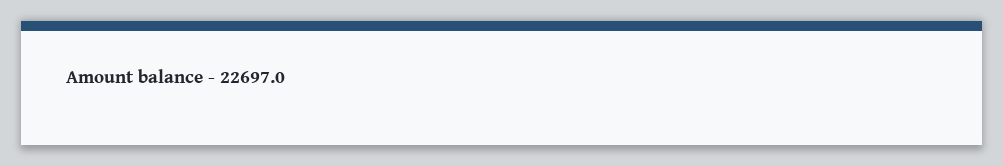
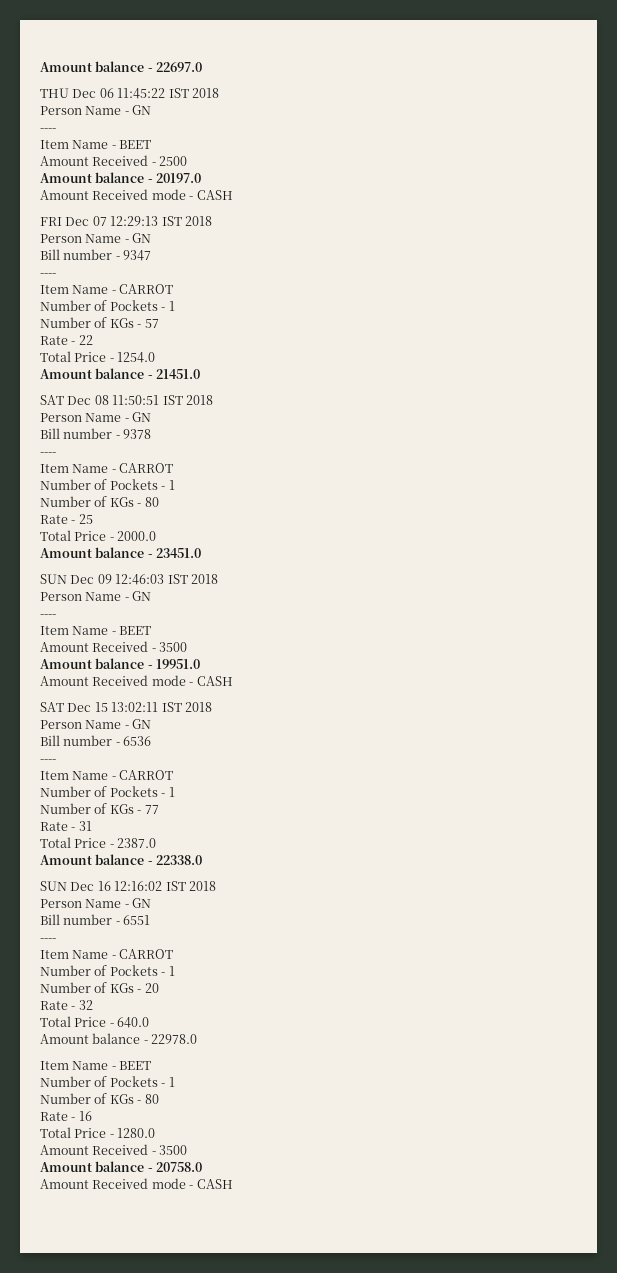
(285, 77) none -> [40,88,219,99] [40,105,152,115] [40,128,56,132] [40,140,152,149] [40,155,188,166] [40,172,202,183] [40,189,233,200] [40,216,212,226] [40,233,152,243] [40,249,152,261] [40,273,56,277] [40,284,174,294] [40,300,175,311] [40,317,159,328] [40,335,93,345] [40,351,156,363] [40,368,201,379] [40,395,213,405] [40,412,152,422] [40,428,152,439] [40,452,56,456] [40,463,174,473] [40,479,175,490] [40,496,159,507] [40,514,93,524] [40,530,157,541] [40,547,202,558] [40,574,218,585] [40,591,152,601] [40,614,56,618] [40,626,152,635] [40,641,188,652] [40,658,201,669] [40,675,233,686] [40,702,212,712] [40,719,152,729] [40,735,152,746] [40,759,56,763] [40,770,174,780] [40,786,175,797] [40,803,159,814] [40,821,92,831] [40,837,157,848] [40,854,203,865] [40,881,216,891] [40,898,152,908] [40,914,151,925] [40,938,56,942] [40,949,174,959] [40,965,175,976] [40,982,159,993] [40,1000,93,1010] [40,1016,150,1028] [40,1033,198,1044] [40,1061,152,1070] [40,1076,175,1087] [40,1093,159,1104] [40,1111,92,1121] [40,1127,156,1138] [40,1144,188,1155] [40,1161,203,1172] [40,1178,233,1189] // THU Dec 06 11:45:22 IST 2018 // Person Name - GN // ---- // Item Name - BEET // Amount Received - 2500 // Amount balance - 20197.0 // Amount Received mode - CASH // FRI Dec 07 12:29:13 IST 2018 // Person Name - GN // Bill number - 9347 // ---- // Item Name - CARROT // Number of Pockets - 1 // Number of KGs - 57 // Rate - 22 // Total Price - 1254.0 // Amount balance - 21451.0 // SAT Dec 08 11:50:51 IST 2018 // Person Name - GN // Bill number - 9378 // ---- // Item Name - CARROT // Number of Pockets - 1 // Number of KGs - 80 // Rate - 25 // Total Price - 2000.0 // Amount balance - 23451.0 // SUN Dec 09 12:46:03 IST 2018 // Person Name - GN // ---- // Item Name - BEET // Amount Received - 3500 // Amount balance - 19951.0 // Amount Received mode - CASH // SAT Dec 15 13:02:11 IST 2018 // Person Name - GN // Bill number - 6536 // ---- // Item Name - CARROT // Number of Pockets - 1 // Number of KGs - 77 // Rate - 31 // Total Price - 2387.0 // Amount balance - 22338.0 // SUN Dec 16 12:16:02 IST 2018 // Person Name - GN // Bill number - 6551 // ---- // Item Name - CARROT // Number of Pockets - 1 // Number of KGs - 20 // Rate - 32 // Total Price - 640.0 // Amount balance - 22978.0 // Item Name - BEET // Number of Pockets - 1 // Number of KGs - 80 // Rate - 16 // Total Price - 1280.0 // Amount Received - 3500 // Amount balance - 20758.0 // Amount Received mode - CASH

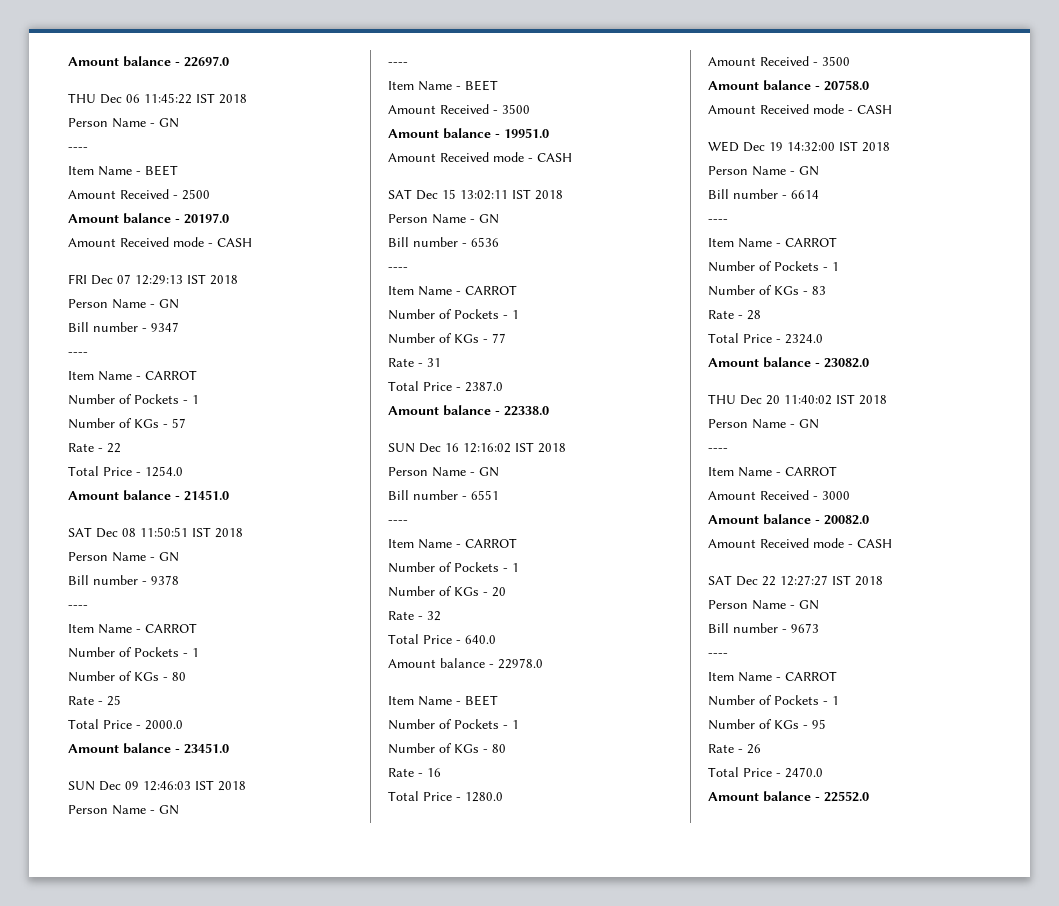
(233, 1184) none -> [708,141,890,152] [708,166,819,176] [708,189,819,199] [708,219,728,223] [708,237,837,248] [708,261,839,272] [708,285,826,296] [708,310,761,320] [708,333,823,344] [708,357,869,368] [708,394,887,405] [708,419,819,429] [708,448,728,452] [708,466,837,477] [708,490,850,500] [708,514,869,525] [708,538,892,548] [708,575,883,586] [708,600,819,610] [708,623,819,633] [708,653,728,657] [708,671,837,682] [708,695,839,706] [708,719,826,730] [708,744,761,754] [708,767,823,778] [708,791,869,802] // WED Dec 19 14:32:00 IST 2018 // Person Name - GN // Bill number - 6614 // ---- // Item Name - CARROT // Number of Pockets - 1 // Number of KGs - 83 // Rate - 28 // Total Price - 2324.0 // Amount balance - 23082.0 // THU Dec 20 11:40:02 IST 2018 // Person Name - GN // ---- // Item Name - CARROT // Amount Received - 3000 // Amount balance - 20082.0 // Amount Received mode - CASH // SAT Dec 22 12:27:27 IST 2018 // Person Name - GN // Bill number - 9673 // ---- // Item Name - CARROT // Number of Pockets - 1 // Number of KGs - 95 // Rate - 26 // Total Price - 2470.0 // Amount balance - 22552.0

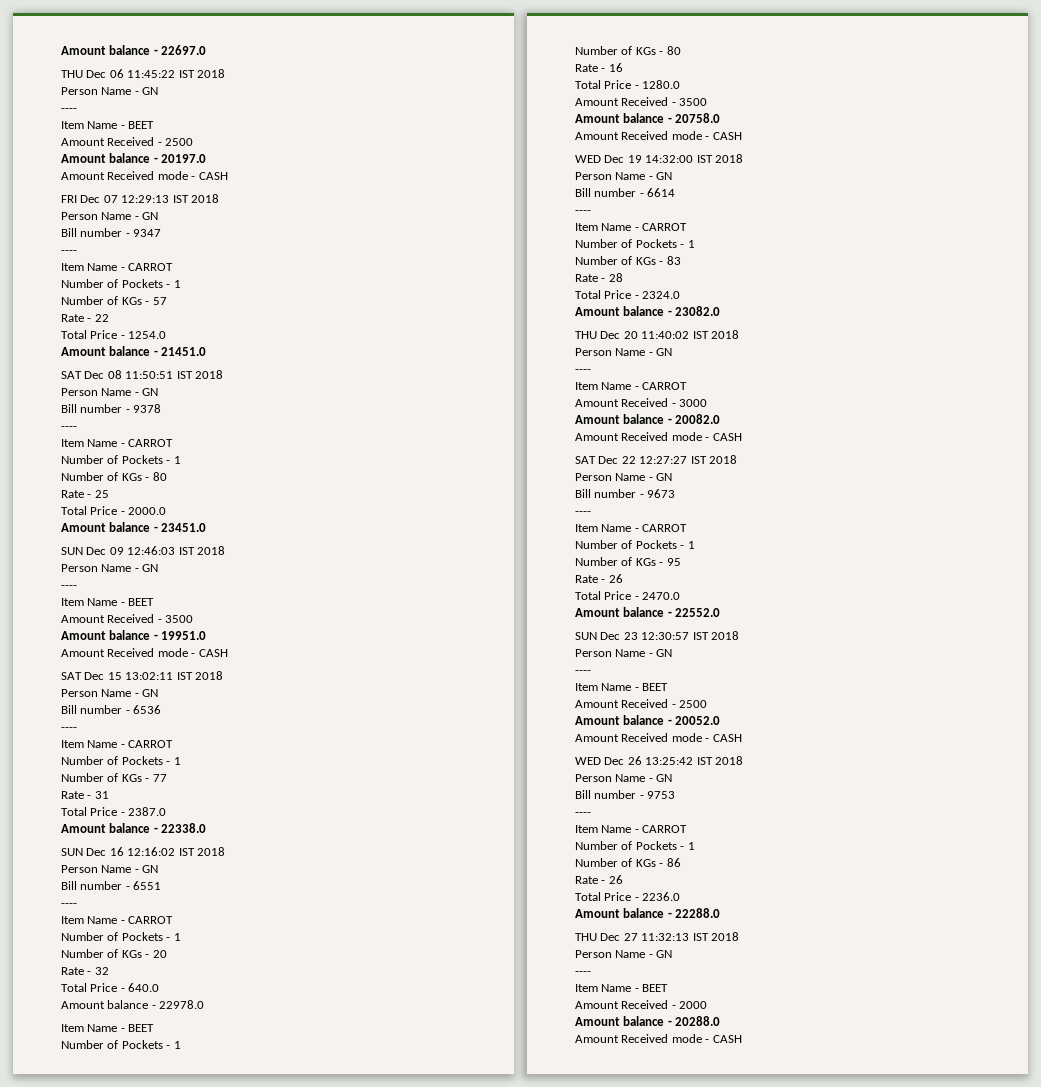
(869, 796) none -> [575,631,739,640] [575,649,673,657] [575,670,591,674] [575,683,669,691] [575,699,708,708] [575,715,721,725] [575,733,742,742] [575,756,743,765] [575,774,673,782] [575,790,676,799] [575,812,591,816] [575,825,688,833] [575,841,695,850] [575,858,681,867] [575,875,623,884] [575,892,681,901] [575,908,721,918] [575,932,739,941] [575,950,673,958] [575,971,591,975] [575,984,669,992] [575,1000,708,1009] [575,1016,721,1026] [575,1034,742,1043] // SUN Dec 23 12:30:57 IST 2018 // Person Name - GN // ---- // Item Name - BEET // Amount Received - 2500 // Amount balance - 20052.0 // Amount Received mode - CASH // WED Dec 26 13:25:42 IST 2018 // Person Name - GN // Bill number - 9753 // ---- // Item Name - CARROT // Number of Pockets - 1 // Number of KGs - 86 // Rate - 26 // Total Price - 2236.0 // Amount balance - 22288.0 // THU Dec 27 11:32:13 IST 2018 // Person Name - GN // ---- // Item Name - BEET // Amount Received - 2000 // Amount balance - 20288.0 // Amount Received mode - CASH

